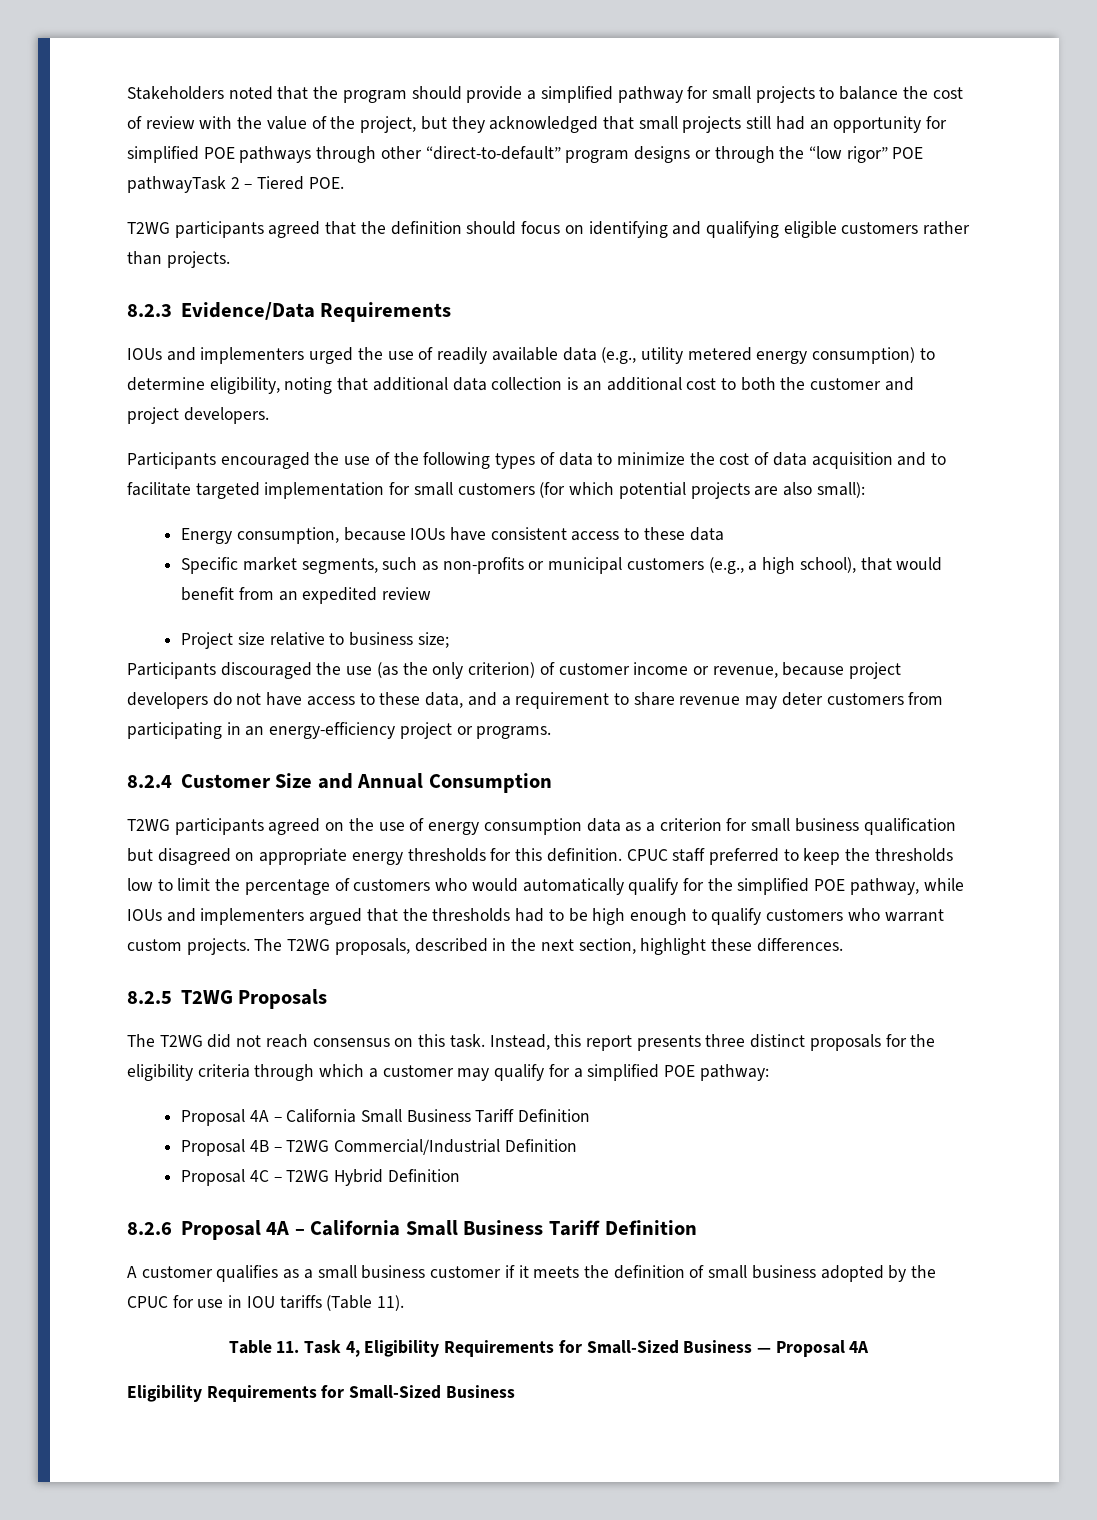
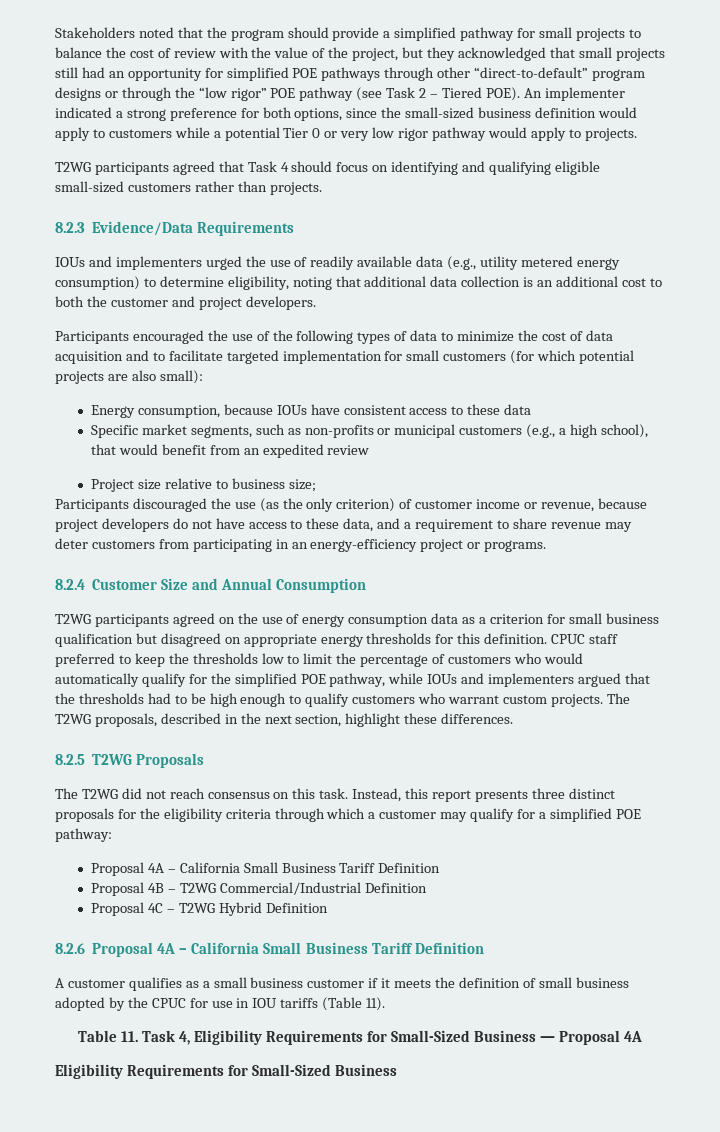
[127,176,344,193] pathwayTask 2 – Tiered POE. -> [299,87,625,101] [55,107,637,121] [55,127,637,141] pathway (see Task 2 – Tiered POE). An implementer indicated a strong preference for both options, since the small-sized business definition would apply to customers while a potential Tier 0 or very low rigor pathway would apply to projects.
[360,221,462,235] the definition -> [247,161,289,172] Task 4
(837, 229) none -> [55,181,124,193] small-sized

